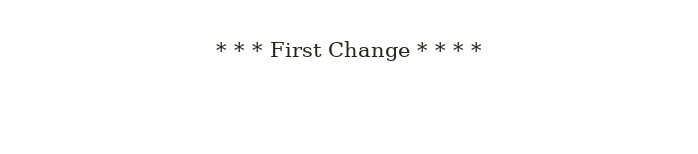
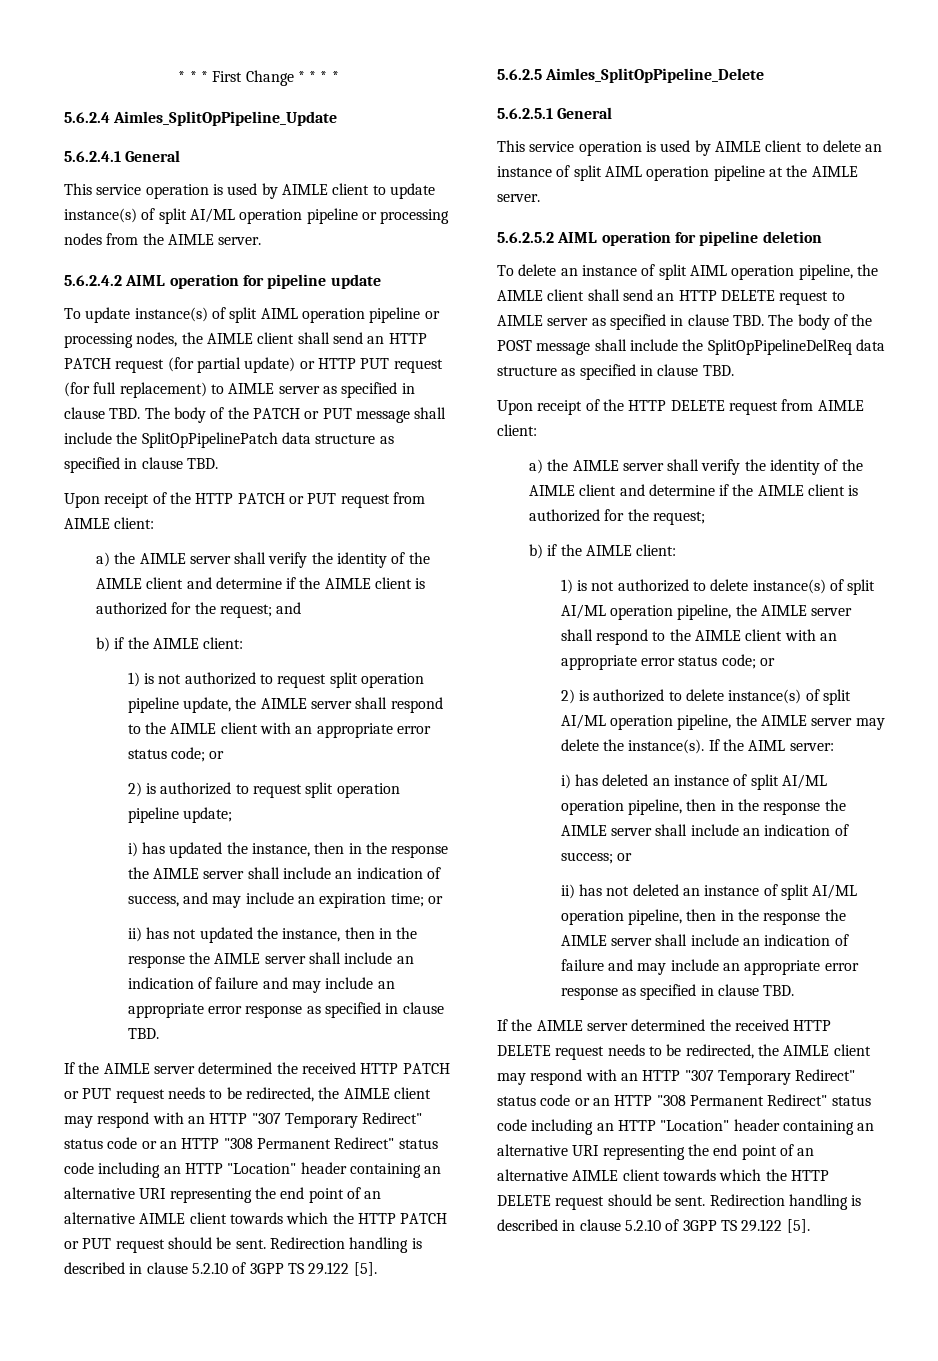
(482, 49) none -> [64,111,338,126] [64,150,181,162] [64,183,435,199] [64,208,450,224] [64,233,262,245] [64,274,381,289] [64,307,440,323] [64,332,427,348] [64,357,443,373] [64,382,415,398] [64,407,447,423] [64,432,394,448] [64,457,218,473] [64,492,425,508] [64,517,155,529] [95,552,430,568] [95,577,426,589] [95,602,302,618] [95,637,244,652] [127,672,424,688] [127,697,443,713] [127,722,431,738] [127,747,225,762] [127,782,400,798] [127,807,233,823] [127,842,449,858] [127,867,441,879] [127,892,443,908] [127,927,418,943] [127,952,414,968] [127,977,395,993] [127,1002,444,1018] [127,1028,159,1039] [64,1062,450,1074] [64,1087,431,1103] [64,1112,423,1128] [64,1137,438,1149] [64,1162,442,1178] [64,1187,382,1203] [64,1212,448,1224] [64,1237,422,1253] [64,1262,377,1276] [497,68,765,83] [497,107,613,119] [497,140,883,156] [497,165,858,181] [497,194,540,202] [497,231,822,246] [497,264,878,280] [497,289,845,305] [497,314,873,330] [497,339,885,355] [497,364,734,380] [497,399,864,415] [497,424,537,436] [528,459,863,475] [528,484,859,496] [528,509,705,525] [528,544,677,559] [560,579,876,595] [560,604,853,620] [560,629,837,645] [560,654,776,670] [560,689,851,705] [560,714,885,730] [560,739,834,754] [560,774,827,790] [560,799,846,815] [560,824,849,836] [560,852,633,864] [560,884,858,900] [560,909,846,925] [560,934,849,946] [560,959,859,975] [560,984,795,1000] [497,1019,832,1031] [497,1044,871,1060] [497,1069,856,1085] [497,1094,871,1106] [497,1119,875,1135] [497,1144,815,1160] [497,1169,829,1181] [497,1194,862,1210] [497,1219,810,1233] // 5.6.2.4 Aimles_SplitOpPipeline_Update // 5.6.2.4.1 General // This service operation is used by AIMLE client to update instance(s) of split AI/ML operation pipeline or processing nodes from the AIMLE server. // 5.6.2.4.2 AIML operation for pipeline update // To update instance(s) of split AIML operation pipeline or processing nodes, the AIMLE client shall send an HTTP PATCH request (for partial update) or HTTP PUT request (for full replacement) to AIMLE server as specified in clause TBD. The body of the PATCH or PUT message shall include the SplitOpPipelinePatch data structure as specified in clause TBD. // Upon receipt of the HTTP PATCH or PUT request from AIMLE client: // a) the AIMLE server shall verify the identity of the AIMLE client and determine if the AIMLE client is authorized for the request; and // b) if the AIMLE client: // 1) is not authorized to request split operation pipeline update, the AIMLE server shall respond to the AIMLE client with an appropriate error status code; or // 2) is authorized to request split operation pipeline update; // i) has updated the instance, then in the response the AIMLE server shall include an indication of success, and may include an expiration time; or // ii) has not updated the instance, then in the response the AIMLE server shall include an indication of failure and may include an appropriate error response as specified in clause TBD. // If the AIMLE server determined the received HTTP PATCH or PUT request needs to be redirected, the AIMLE client may respond with an HTTP "307 Temporary Redirect" status code or an HTTP "308 Permanent Redirect" status code including an HTTP "Location" header containing an alternative URI representing the end point of an alternative AIMLE client towards which the HTTP PATCH or PUT request should be sent. Redirection handling is described in clause 5.2.10 of 3GPP TS 29.122 [5]. // 5.6.2.5 Aimles_SplitOpPipeline_Delete // 5.6.2.5.1 General // This service operation is used by AIMLE client to delete an instance of split AIML operation pipeline at the AIMLE server. // 5.6.2.5.2 AIML operation for pipeline deletion // To delete an instance of split AIML operation pipeline, the AIMLE client shall send an HTTP DELETE request to AIMLE server as specified in clause TBD. The body of the POST message shall include the SplitOpPipelineDelReq data structure as specified in clause TBD. // Upon receipt of the HTTP DELETE request from AIMLE client: // a) the AIMLE server shall verify the identity of the AIMLE client and determine if the AIMLE client is authorized for the request; // b) if the AIMLE client: // 1) is not authorized to delete instance(s) of split AI/ML operation pipeline, the AIMLE server shall respond to the AIMLE client with an appropriate error status code; or // 2) is authorized to delete instance(s) of split AI/ML operation pipeline, the AIMLE server may delete the instance(s). If the AIML server: // i) has deleted an instance of split AI/ML operation pipeline, then in the response the AIMLE server shall include an indication of success; or // ii) has not deleted an instance of split AI/ML operation pipeline, then in the response the AIMLE server shall include an indication of failure and may include an appropriate error response as specified in clause TBD. // If the AIMLE server determined the received HTTP DELETE request needs to be redirected, the AIMLE client may respond with an HTTP "307 Temporary Redirect" status code or an HTTP "308 Permanent Redirect" status code including an HTTP "Location" header containing an alternative URI representing the end point of an alternative AIMLE client towards which the HTTP DELETE request should be sent. Redirection handling is described in clause 5.2.10 of 3GPP TS 29.122 [5].

